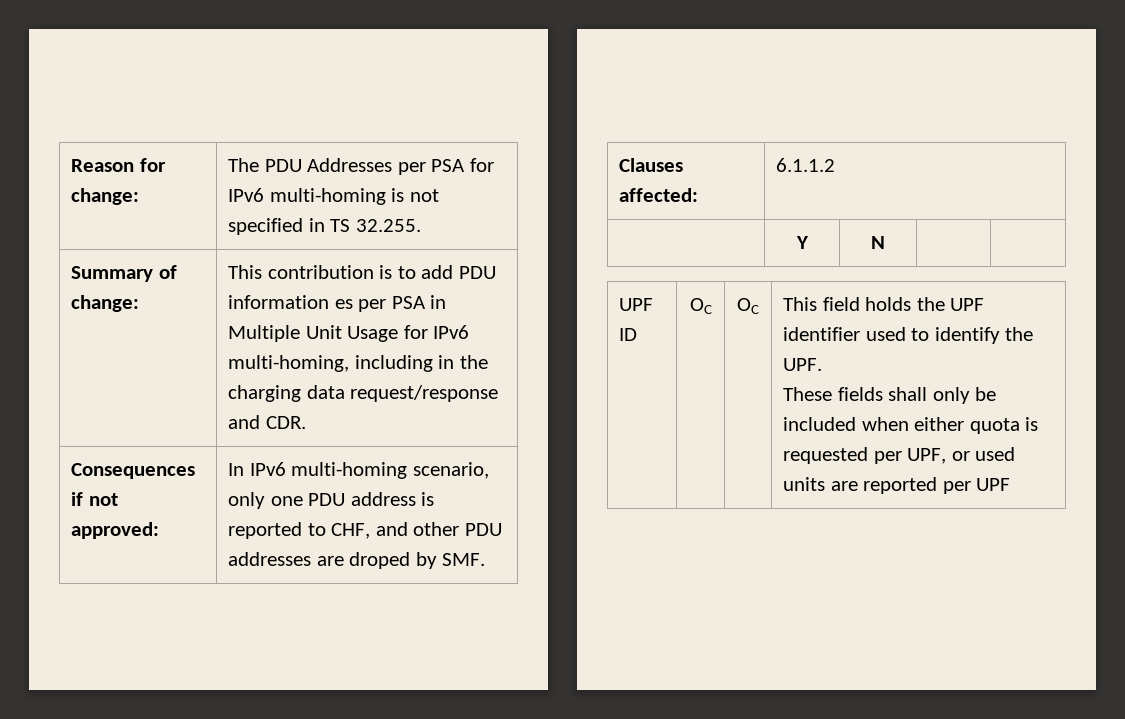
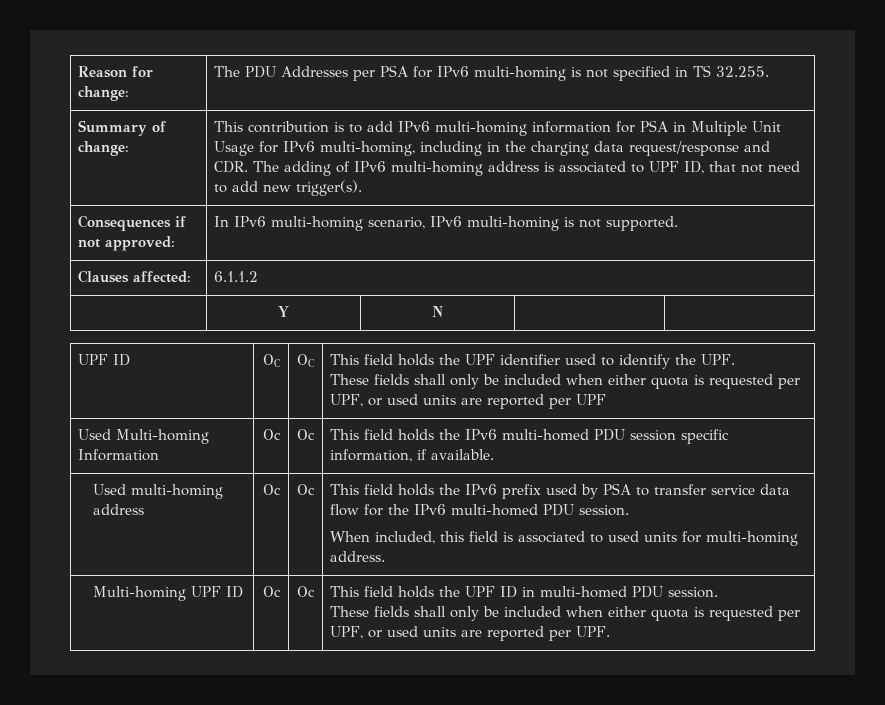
[458,266,496,279] [228,295,387,312] PDU information es per -> [398,121,636,136] IPv6 multi-homing information for
(306, 422) none -> [253,161,801,176] [214,180,363,196] The adding of IPv6 multi-homing address is associated to UPF ID, that not need to add new trigger(s).
[228,492,435,509] [228,522,502,539] [228,552,486,569] only one PDU address is reported to CHF, and other PDU addresses are droped by SMF. -> [430,216,679,231] IPv6 multi-homing is not supported.
(1011, 484) none -> [78,429,210,444] [78,449,160,461] [262,429,281,440] [297,429,315,440] [330,429,730,444] [330,449,495,462] [92,484,223,499] [92,504,144,515] [262,484,281,495] [297,484,315,495] [330,483,791,499] [330,504,630,516] [330,531,799,546] [330,551,386,562] [92,586,243,601] [262,586,281,597] [297,586,315,597] [330,586,719,598] [330,606,801,621] [330,626,611,641] // Used Multi-homing Information | Oc | Oc | This field holds the IPv6 multi-homed PDU session specific information, if available. // Used multi-homing address | Oc | Oc | This field holds the IPv6 prefix used by PSA to transfer service data flow for the IPv6 multi-homed PDU session. // When included, this field is associated to used units for multi-homing address. // Multi-homing UPF ID | Oc | Oc | This field holds the UPF ID in multi-homed PDU session. // These fields shall only be included when either quota is requested per UPF, or used units are reported per UPF.

